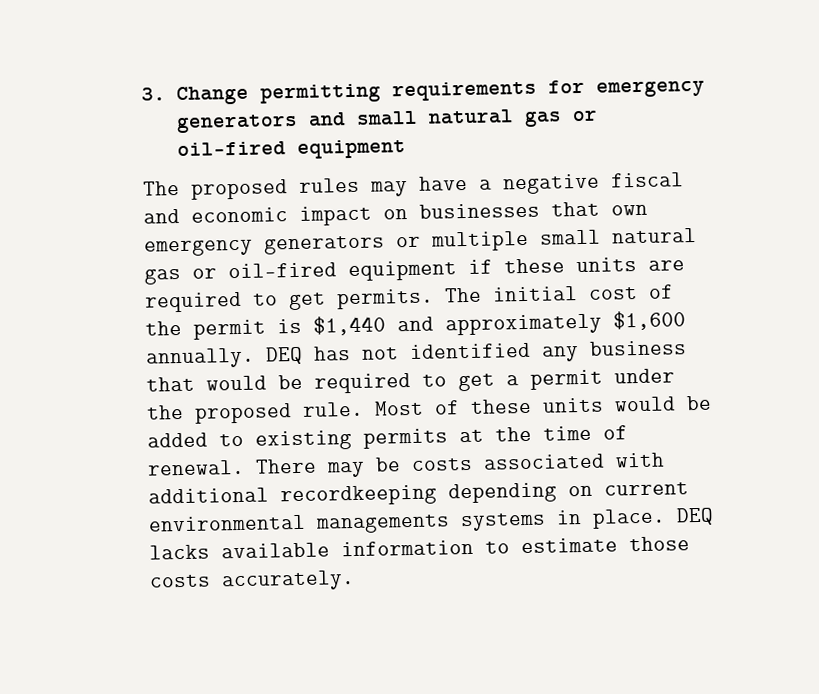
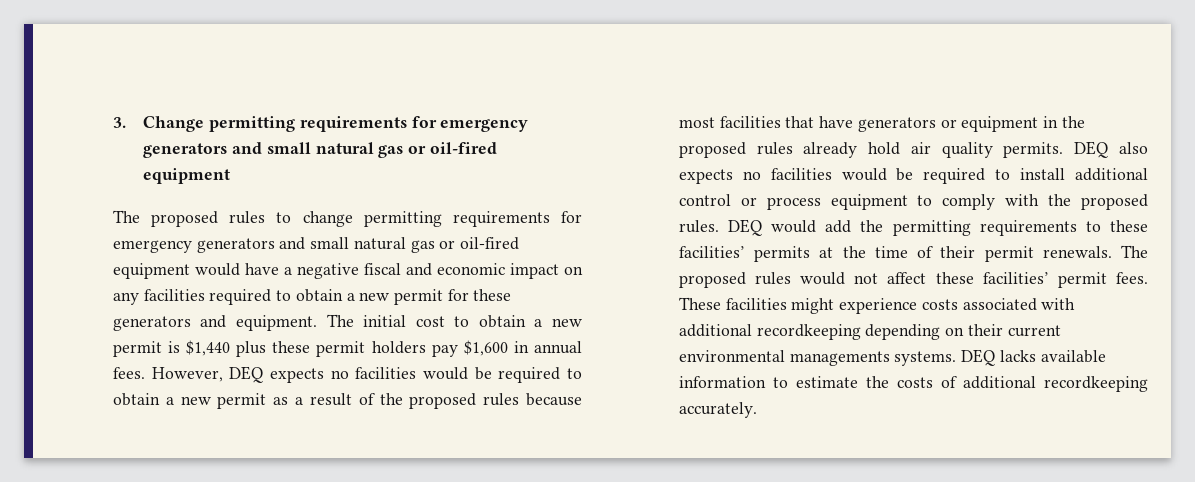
[369,181,408,197] may -> [276,211,582,227] [112,237,519,253] [112,263,240,279] to change permitting requirements for emergency generators and small natural gas or oil-fired equipment would
[418,201,648,219] [143,227,697,257] [143,257,685,285] [144,284,674,313] [144,310,686,340] [145,340,687,369] [145,368,675,394] [145,395,712,424] [146,430,352,451] businesses that own emergency generators or multiple small natural gas or oil-fired equipment if these units are required to get permits. The initial cost of the permit is $1,440 and approximately $1,600 annually. DEQ has not identified any business that would be required to get a permit under the proposed rule. Most of these units would be added to existing -> [112,289,512,305] [112,314,582,331] [112,340,582,357] [112,366,582,383] [112,393,582,409] [678,116,1085,132] [678,141,1148,158] [678,168,1148,184] [678,194,1148,210] [678,219,1148,236] [678,246,745,258] any facilities required to obtain a new permit for these generators and equipment. The initial cost to obtain a new permit is $1,440 plus these permit holders pay $1,600 in annual fees. However, DEQ expects no facilities would be required to obtain a new permit as a result of the proposed rules because most facilities that have generators or equipment in the proposed rules already hold air quality permits. DEQ also expects no facilities would be required to install additional control or process equipment to comply with the proposed rules. DEQ would add the permitting requirements to these facilities’
[146,457,401,478] renewal. There may be -> [940,245,1148,262] [678,272,1148,288] [678,297,918,314] their permit renewals. The proposed rules would not affect these facilities’ permit fees. These facilities might experience
(593, 491) none -> [967,324,1003,336] their
[459,508,666,532] systems in place. -> [894,351,957,366] systems.
[628,536,690,552] [148,574,211,588] those costs -> [865,376,1148,392] the costs of additional recordkeeping

